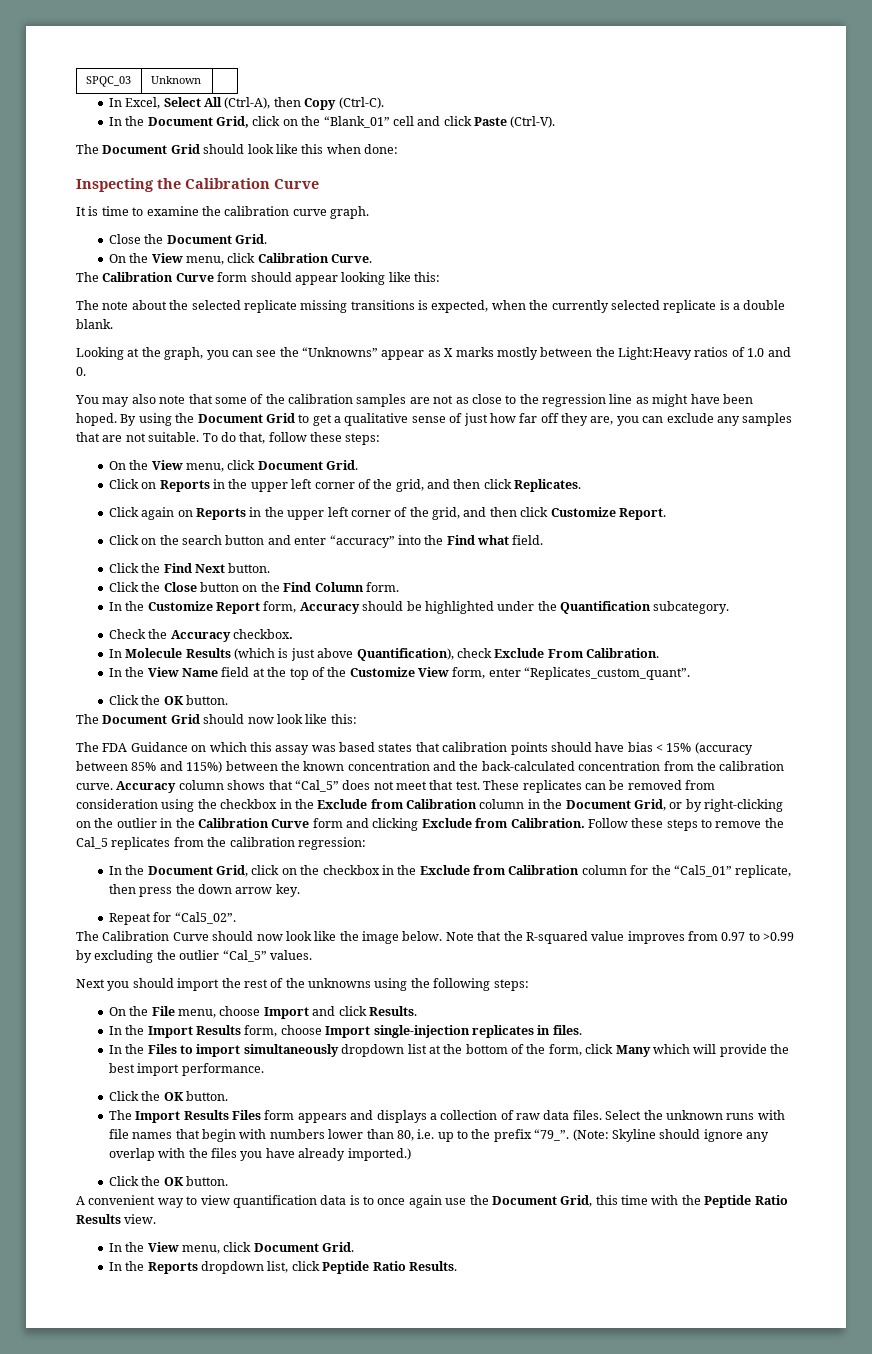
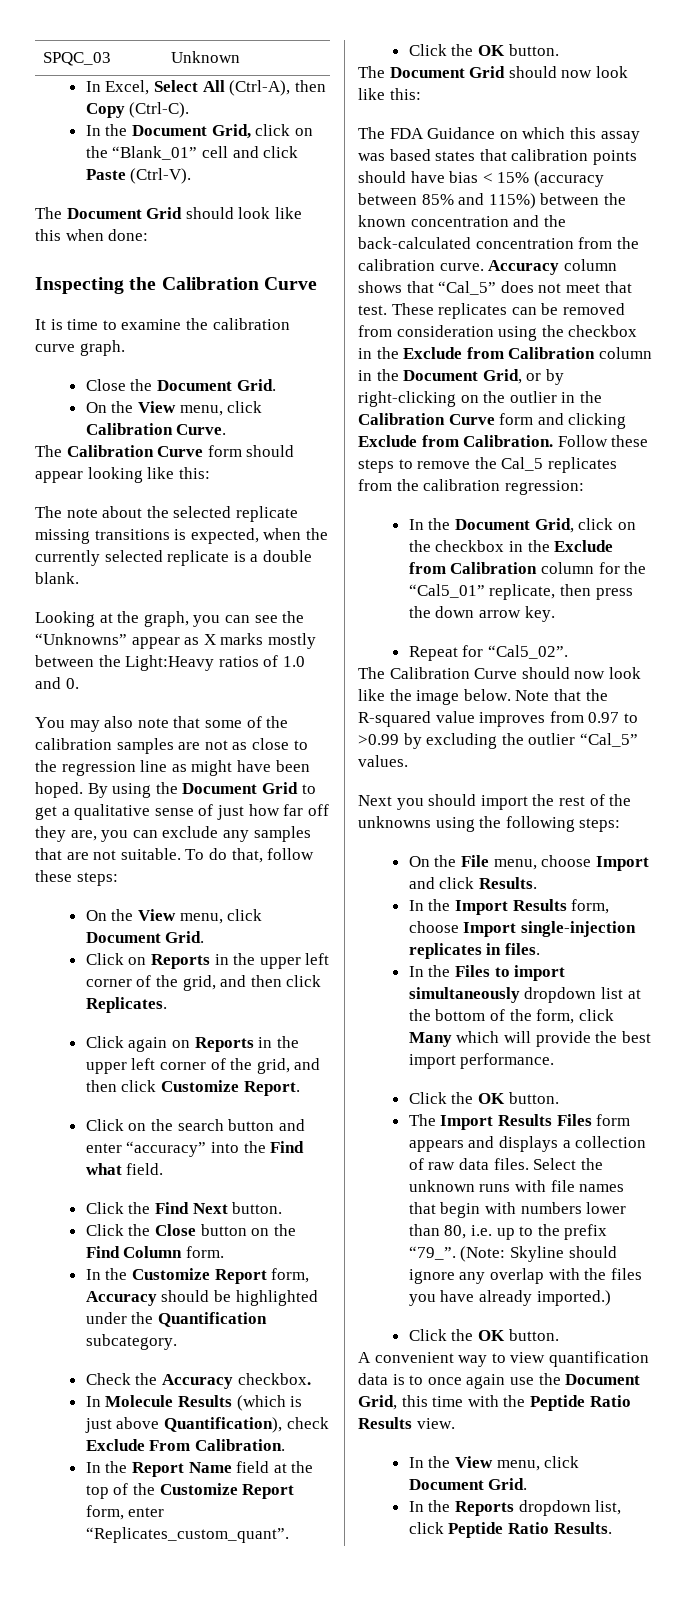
[147,667,179,677] View -> [131,1462,184,1477] Report
[418,667,450,677] View -> [242,1484,295,1499] Report

